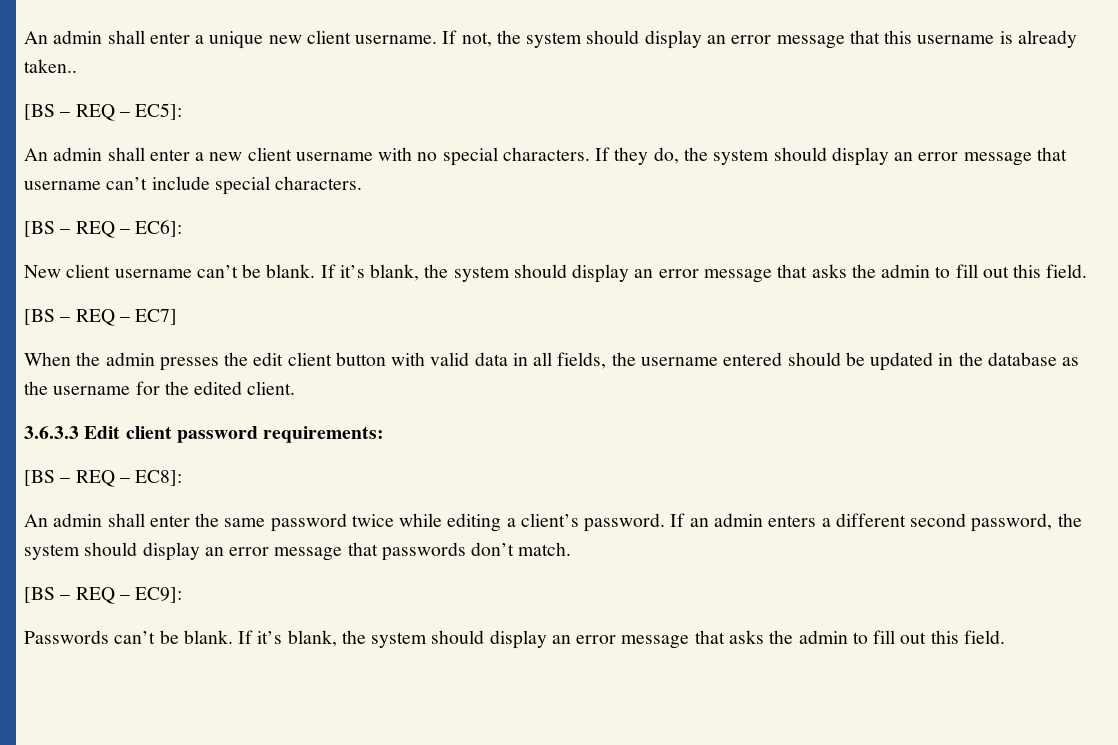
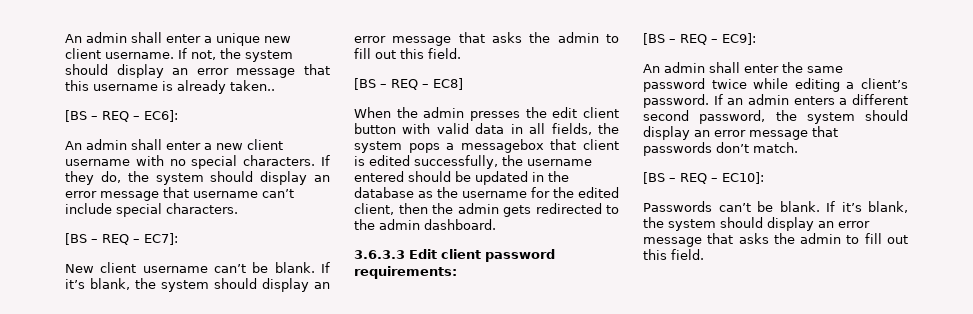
[135,103,183,120] EC5]: -> [144,110,178,122] EC6]:
[135,220,183,237] EC6]: -> [144,233,178,245] EC7]:
[135,309,178,325] EC7] -> [433,78,463,90] EC8]
(636, 359) none -> [354,139,619,153] [354,155,523,169] system pops a messagebox that client is edited successfully, the
[247,381,296,395] client. -> [354,203,619,217] [354,219,496,230] client, then the admin gets redirected to the admin dashboard.
[135,470,183,486] EC8]: -> [722,33,756,45] EC9]:
[135,587,183,603] EC9]: -> [722,172,764,184] EC10]:

